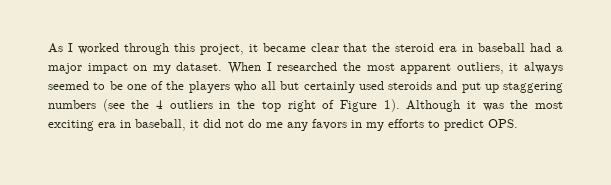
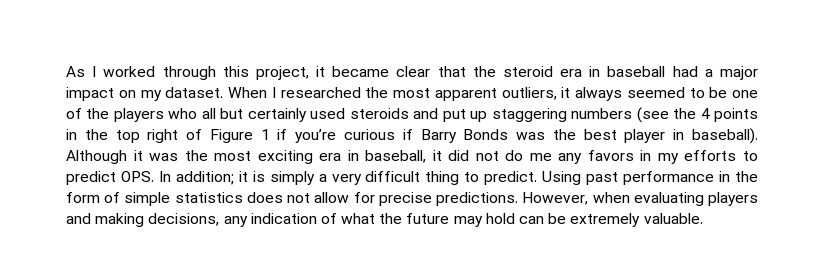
[169,100,213,109] outliers -> [714,108,759,122] points
[383,99,400,112] 1). -> [260,128,759,144] 1 if you’re curious if Barry Bonds was the best player in baseball).
(518, 123) none -> [158,171,759,185] [66,192,759,206] [66,213,703,227] In addition; it is simply a very difficult thing to predict. Using past performance in the form of simple statistics does not allow for precise predictions. However, when evaluating players and making decisions, any indication of what the future may hold can be extremely valuable.

